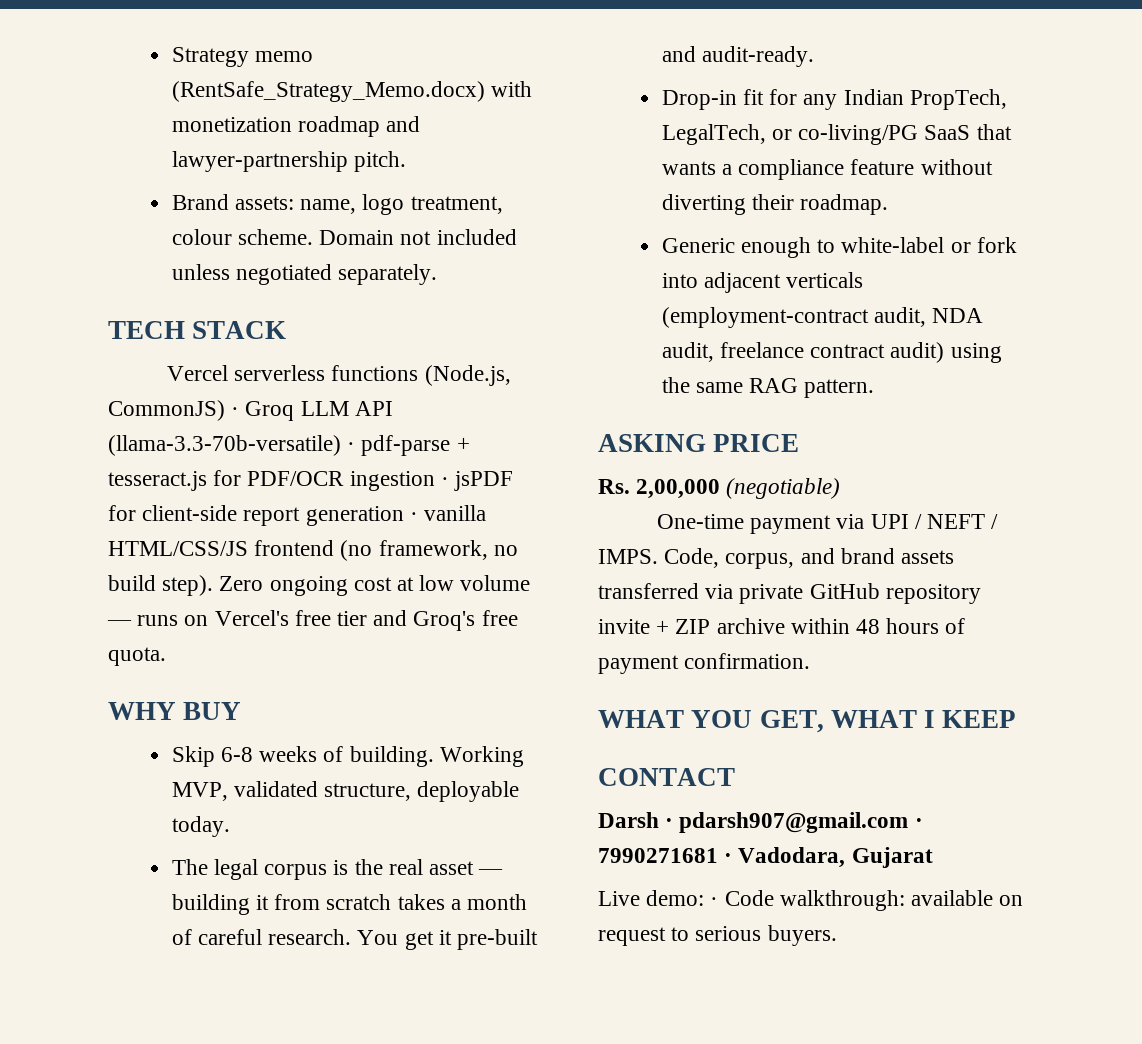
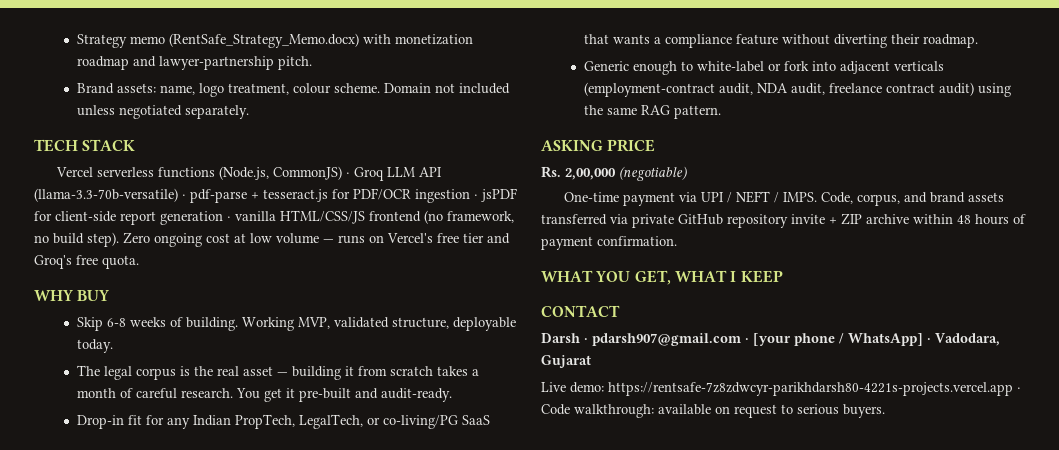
[598,848,718,863] 7990271681 -> [753,333,923,346] [your phone / WhatsApp]
(705, 898) none -> [608,382,1013,396] https://rentsafe-7z8zdwcyr-parikhdarsh80-4221s-projects.vercel.app

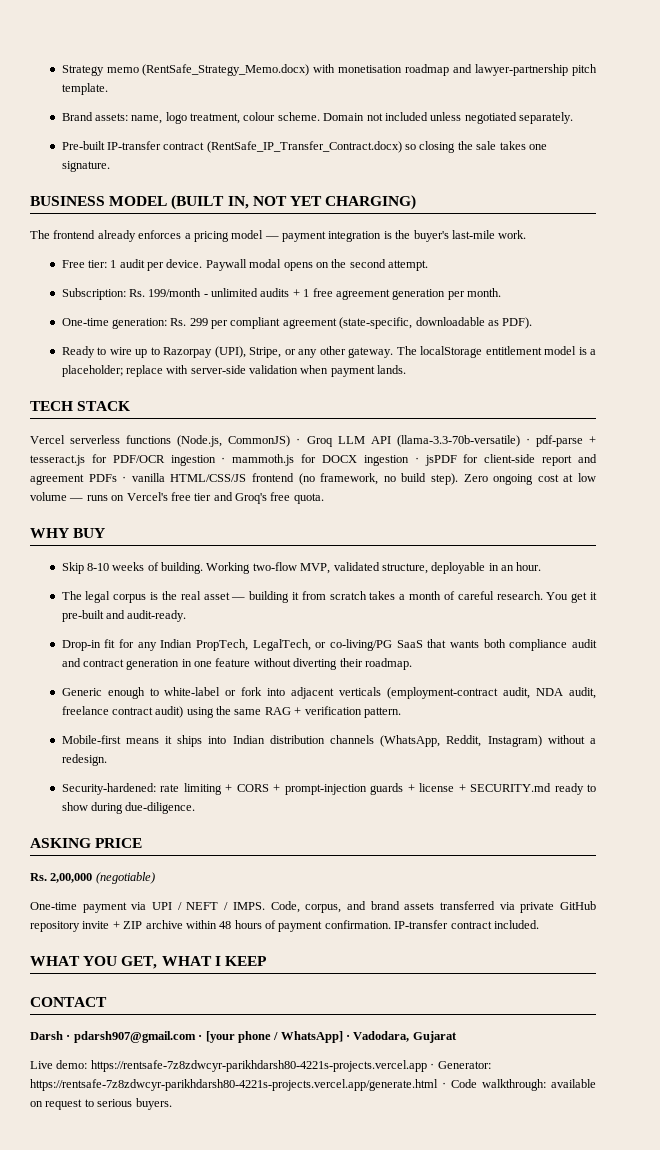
[394,34,473,45] monetization -> [338,65,403,73] monetisation
[277,56,312,70] pitch. -> [572,64,597,76] [61,83,108,95] pitch template.
(249, 112) none -> [61,141,547,153] [61,161,110,172] [30,195,417,210] [30,230,527,242] [61,259,429,271] [61,288,502,300] [61,317,533,329] [61,346,597,358] [61,365,407,377] // Pre-built IP-transfer contract (RentSafe_IP_Transfer_Contract.docx) so closing the sale takes one signature. // BUSINESS MODEL (BUILT IN, NOT YET CHARGING) // The frontend already enforces a pricing model — payment integration is the buyer's last-mile work. // Free tier: 1 audit per device. Paywall modal opens on the second attempt. // Subscription: Rs. 199/month - unlimited audits + 1 free agreement generation per month. // One-time generation: Rs. 299 per compliant agreement (state-specific, downloadable as PDF). // Ready to wire up to Razorpay (UPI), Stripe, or any other gateway. The localStorage entitlement model is a placeholder; replace with server-side validation when payment lands.
(478, 196) none -> [232,454,419,466] mammoth.js for DOCX ingestion ·
[160,211,223,225] generation -> [577,454,597,463] [30,474,117,485] and agreement PDFs
[106,318,126,327] 6-8 -> [86,563,109,571] 8-10
(294, 324) none -> [252,562,297,571] two-flow
[76,339,113,353] today. -> [488,562,542,571] in an hour.
[653,34,732,48] a compliance -> [483,639,597,651] [61,658,213,670] both compliance audit and contract generation in one
(670, 110) none -> [294,706,362,715] + verification
(721, 112) none -> [61,735,597,747] [61,754,107,766] [61,783,596,795] [61,802,196,814] // Mobile-first means it ships into Indian distribution channels (WhatsApp, Reddit, Instagram) without a redesign. // Security-hardened: rate limiting + CORS + prompt-injection guards + license + SECURITY.md ready to show during due-diligence.
(677, 241) none -> [394,920,539,929] IP-transfer contract included.
(1021, 389) none -> [437,1061,491,1069] [30,1079,446,1091] Generator: https://rentsafe-7z8zdwcyr-parikhdarsh80-4221s-projects.vercel.app/generate.html ·

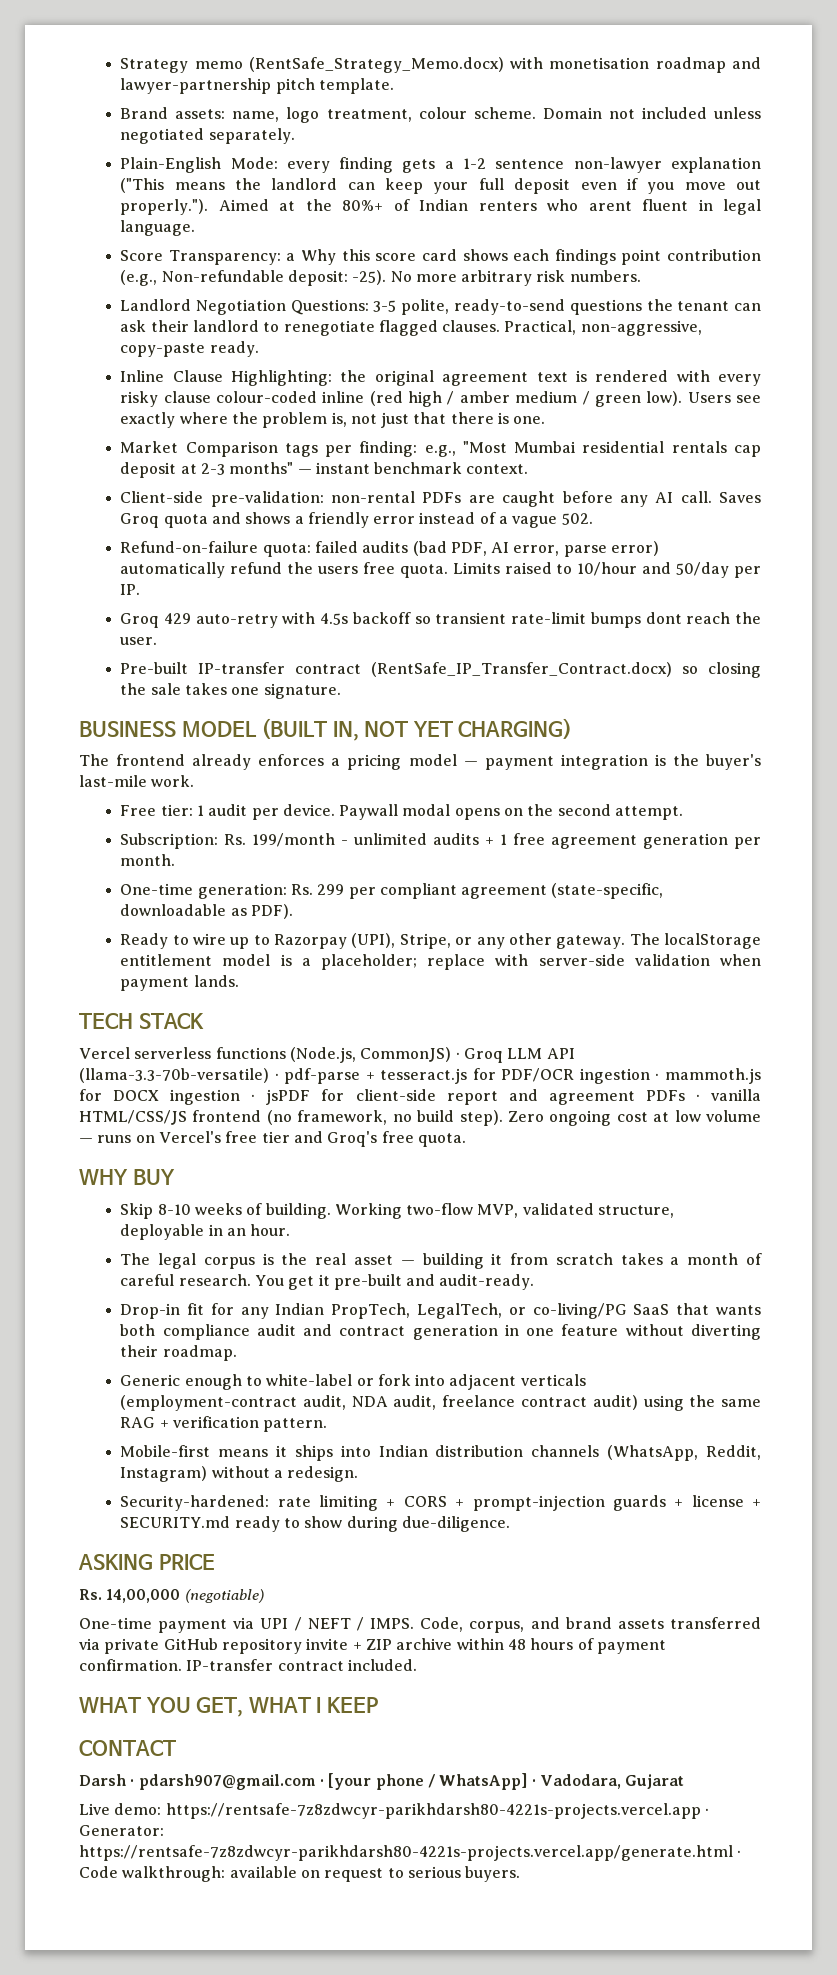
(574, 118) none -> [120,157,762,173] [120,178,761,194] [120,199,761,215] [120,220,196,236] [120,249,761,265] [120,270,641,286] [120,299,762,315] [120,320,702,336] [120,341,259,357] [120,370,762,386] [120,391,761,407] [120,412,546,428] [120,441,761,457] [120,462,529,478] [120,491,762,507] [120,512,593,528] [120,541,660,557] [120,562,761,578] [120,584,141,595] [120,612,761,628] [120,637,158,645] // Plain-English Mode: every finding gets a 1-2 sentence non-lawyer explanation ("This means the landlord can keep your full deposit even if you move out properly."). Aimed at the 80%+ of Indian renters who arent fluent in legal language. // Score Transparency: a Why this score card shows each findings point contribution (e.g., Non-refundable deposit: -25). No more arbitrary risk numbers. // Landlord Negotiation Questions: 3-5 polite, ready-to-send questions the tenant can ask their landlord to renegotiate flagged clauses. Practical, non-aggressive, copy-paste ready. // Inline Clause Highlighting: the original agreement text is rendered with every risky clause colour-coded inline (red high / amber medium / green low). Users see exactly where the problem is, not just that there is one. // Market Comparison tags per finding: e.g., "Most Mumbai residential rentals cap deposit at 2-3 months" — instant benchmark context. // Client-side pre-validation: non-rental PDFs are caught before any AI call. Saves Groq quota and shows a friendly error instead of a vague 502. // Refund-on-failure quota: failed audits (bad PDF, AI error, parse error) automatically refund the users free quota. Limits raised to 10/hour and 50/day per IP. // Groq 429 auto-retry with 4.5s backoff so transient rate-limit bumps dont reach the user.
[50,873,93,883] 2,00,000 -> [106,1589,181,1603] 14,00,000

